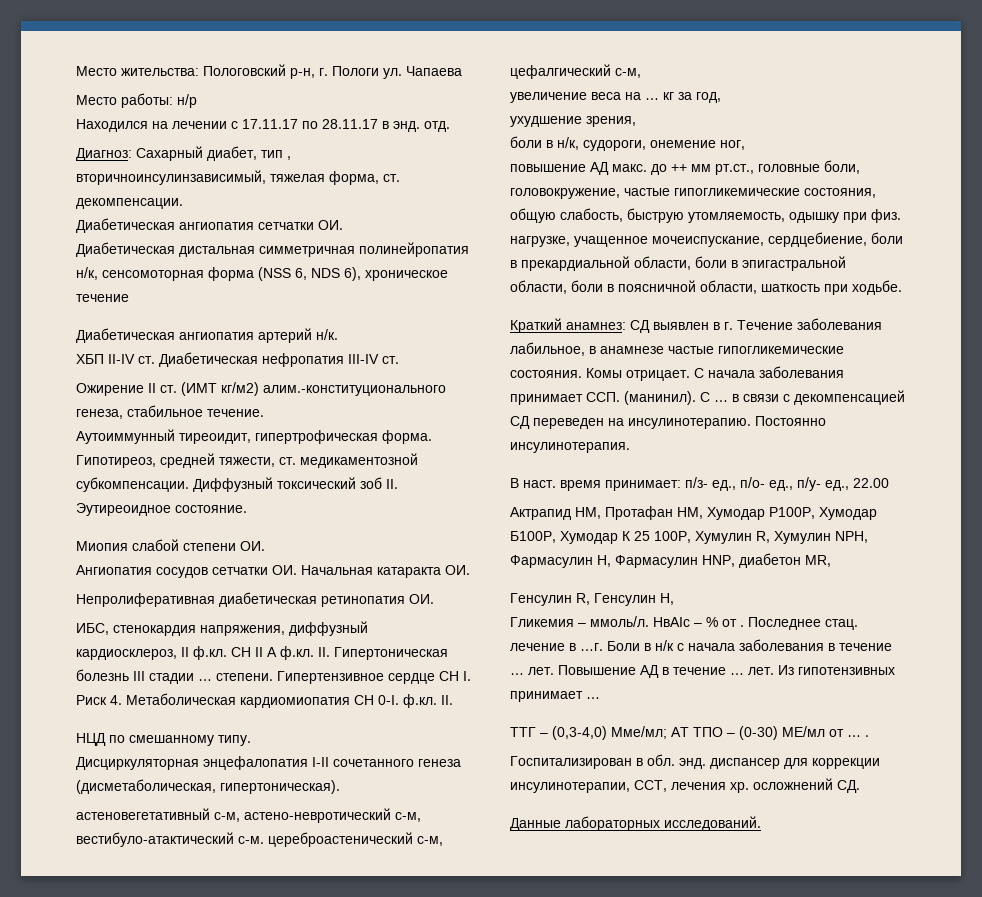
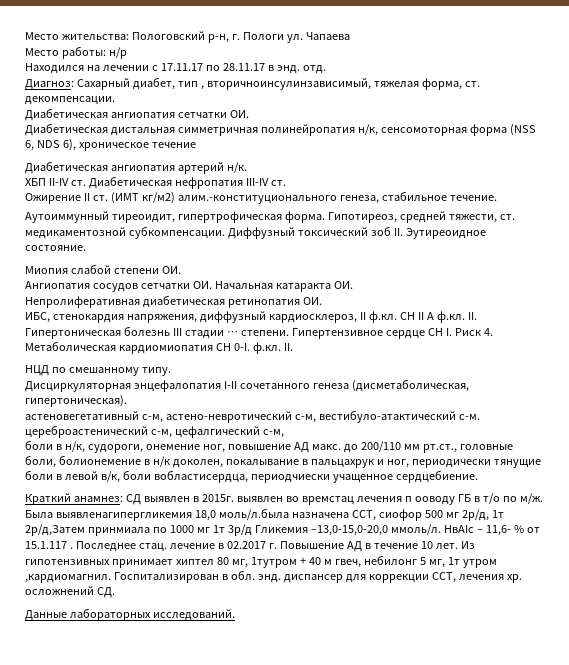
[510,92,721,103] [510,116,636,127] // увеличение веса на … кг за год, // ухудшение зрения, -> (284, 433) none
(745, 145) // -> (225, 448) none
[671,164,687,172] ++ -> [360,441,401,452] 200/110
[510,188,876,199] [510,208,901,223] [510,232,903,247] [510,256,846,271] [510,280,902,295] головокружение, частые гипогликемические состояния, общую слабость, быструю утомляемость, одышку при физ. нагрузке, учащенное мочеиспускание, сердцебиение, боли в прекардиальной области, боли в эпигастральной области, боли в поясничной области, шаткость при ходьбе. -> [58,455,541,468] [25,470,478,483] болионемение в н/к доколен, покалывание в пальцахрук и ног, периодически тянущие боли в левой в/к, боли вобластисердца, периодчиески учащенное сердцебиение.
[724,318,882,330] [510,342,844,356] [510,366,844,381] [510,390,905,405] [510,416,826,429] [510,442,630,453] [510,477,889,491] [510,506,877,520] [510,531,868,544] [510,553,831,568] [510,593,674,606] [510,617,586,627] г. Течение заболевания лабильное, в анамнезе частые гипогликемические состояния. Комы отрицает. С начала заболевания принимает ССП. (манинил). С … в связи с декомпенсацией СД переведен на инсулинотерапию. Постоянно инсулинотерапия. // В наст. время принимает: п/з- ед., п/о- ед., п/у- ед., 22.00 // Актрапид НМ, Протафан НМ, Хумодар Р100Р, Хумодар Б100Р, Хумодар К 25 100Р, Хумулин R, Хумулин NРН, Фармасулин Н, Фармасулин НNР, диабетон МR, // Генсулин R, Генсулин Н, // Гликемия – -> [201,493,543,505] [25,508,504,521] [25,524,388,536] 2015г. выявлен во времстац лечения п ооводу ГБ в т/о по м/ж. Была выявленагипергликемия 18,0 моль/л.была назначена ССТ, сиофор 500 мг 2р/д, 1т 2р/д,Затем принмиала по 1000 мг 1т 3р/д Гликемия –13,0-15,0-20,0
(702, 625) none -> [485,525,511,536] 11,6-
(737, 623) none -> [25,541,67,549] 15.1.117
[580,639,892,651] [510,667,554,675] …г. Боли в н/к с начала заболевания в течение … лет. -> [226,541,277,549] 02.2017 г.
[730,673,744,675] … -> [420,541,433,549] 10
[586,697,600,699] [510,726,869,740] … // ТТГ – (0,3-4,0) Мме/мл; АТ ТПО – (0-30) МЕ/мл от … . // -> [175,555,497,568] [25,574,111,583] хиптел 80 мг, 1тутром + 40 м гвеч, небилонг 5 мг, 1т утром ,кардиомагнил.
[510,782,630,793] инсулинотерапии, -> (429, 578) none

